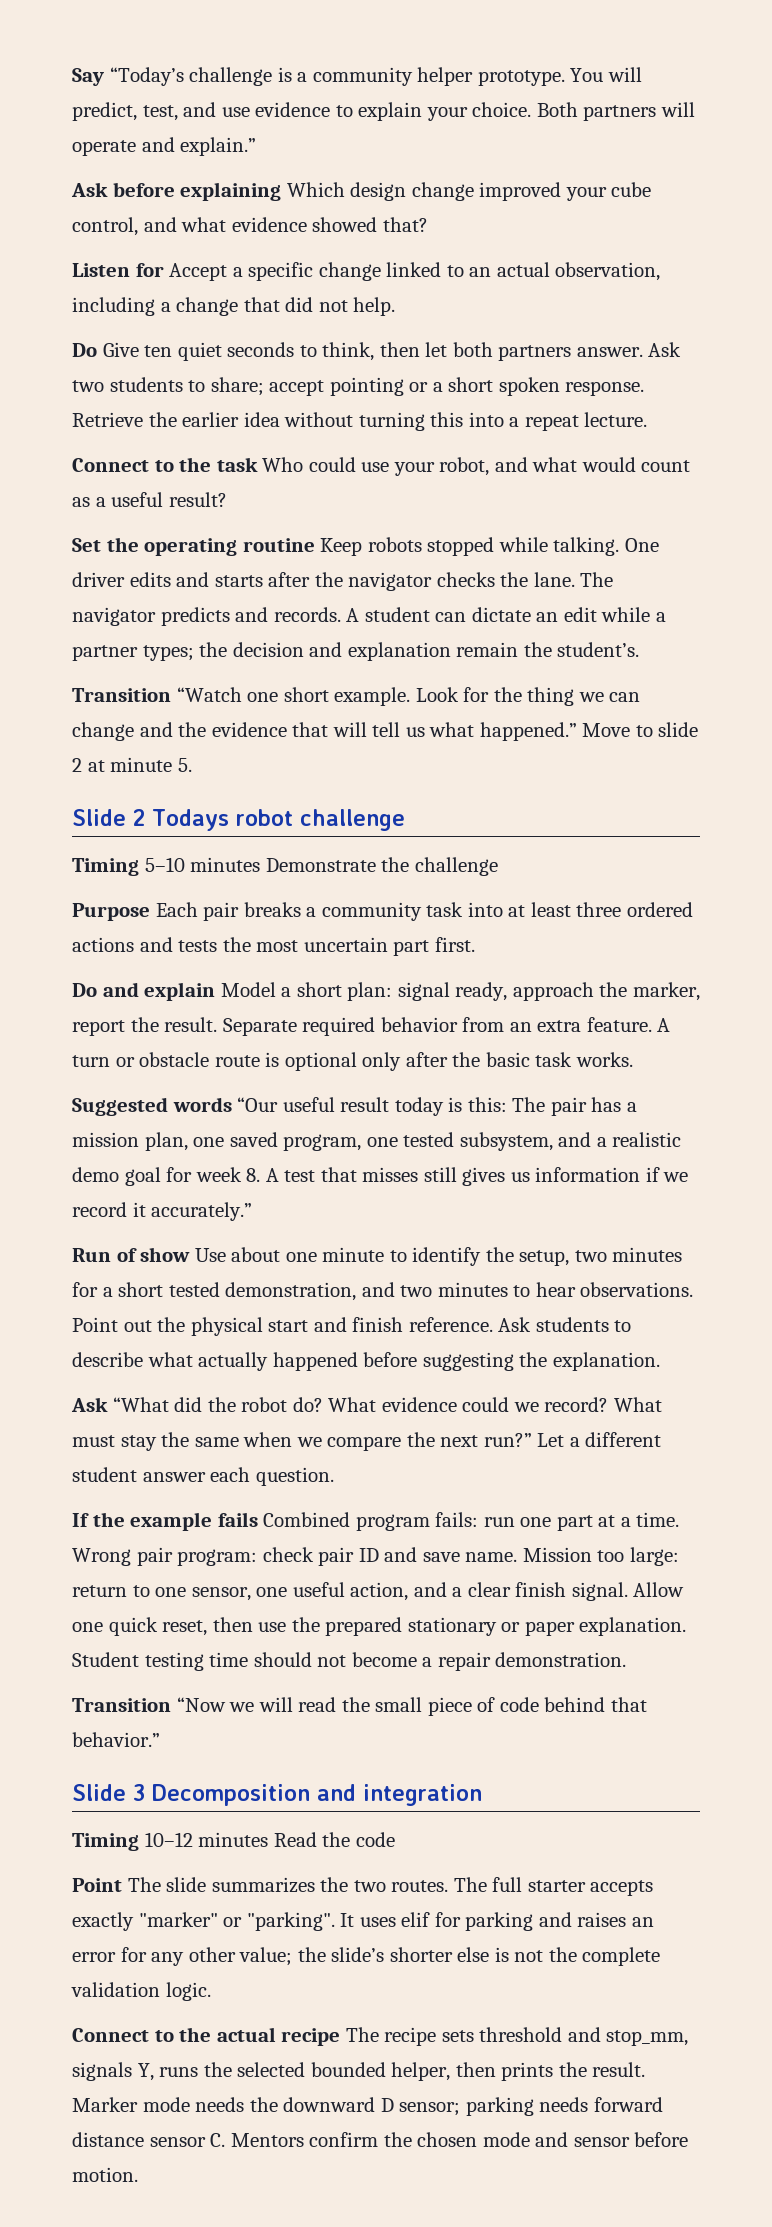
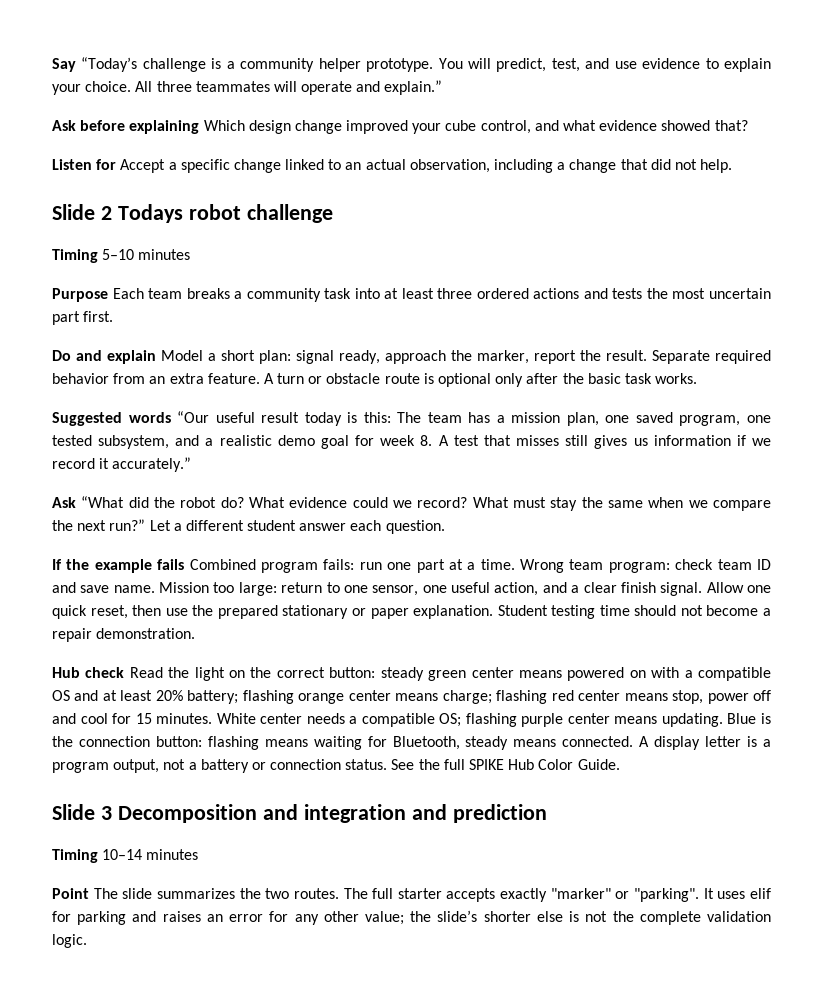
[536,102,657,121] Both partners -> [135,81,270,92] All three teammates
[72,342,682,361] [72,377,645,396] [72,412,648,431] [72,457,691,476] [72,492,227,507] [72,537,659,556] [72,572,614,591] [72,607,666,626] [72,642,640,661] [72,687,641,706] [72,722,699,741] [72,757,192,772] // Do Give ten quiet seconds to think, then let both partners answer. Ask two students to share; accept pointing or a short spoken response. Retrieve the earlier idea without turning this into a repeat lecture. // Connect to the task Who could use your robot, and what would count as a useful result? // Set the operating routine Keep robots stopped while talking. One driver edits and starts after the navigator checks the lane. The navigator predicts and records. A student can dictate an edit while a partner types; the decision and explanation remain the student’s. // Transition “Watch one short example. Look for the thing we can change and the evidence that will tell us what happened.” Move to slide 2 at minute 5. -> (733, 166) none
[265,857,498,876] Demonstrate the challenge -> (191, 254) none
[203,902,240,921] pair -> [148,288,183,299] team
[550,1097,587,1116] pair -> [427,412,462,423] team
[72,1247,683,1266] [72,1282,694,1301] [72,1317,632,1336] [72,1352,660,1371] // Run of show Use about one minute to identify the setup, two minutes for a short tested demonstration, and two minutes to hear observations. Point out the physical start and finish reference. Ask students to describe what actually happened before suggesting the explanation. -> (192, 464) none
[136,1547,173,1566] pair -> [569,559,604,570] team
[318,1547,355,1566] pair -> [717,559,752,570] team
[72,1697,647,1716] [72,1732,160,1747] Transition “Now we will read the small piece of code behind that behavior.” -> [52,667,771,681] [52,690,772,704] [52,713,771,727] [52,736,771,750] [52,759,620,773] Hub check Read the light on the correct button: steady green center means powered on with a compatible OS and at least 20% battery; flashing orange center means charge; flashing red center means stop, power off and cool for 15 minutes. White center needs a compatible OS; flashing purple center means updating. Blue is the connection button: flashing means waiting for Bluetooth, steady means connected. A display letter is a program output, not a battery or connection status. See the full SPIKE Hub Color Guide.
[72,1832,395,1851] // Timing 10–12 minutes Read the code -> [411,804,547,823] [52,849,199,863] and prediction // Timing 10–14 minutes
[72,2027,689,2046] [72,2062,646,2081] [72,2097,663,2116] [72,2132,689,2147] [72,2167,138,2182] // Connect to the actual recipe The recipe sets threshold and stop_mm, signals Y, runs the selected bounded helper, then prints the result. Marker mode needs the downward D sensor; parking needs forward distance sensor C. Mentors confirm the chosen mode and sensor before motion. -> (87, 941) none

